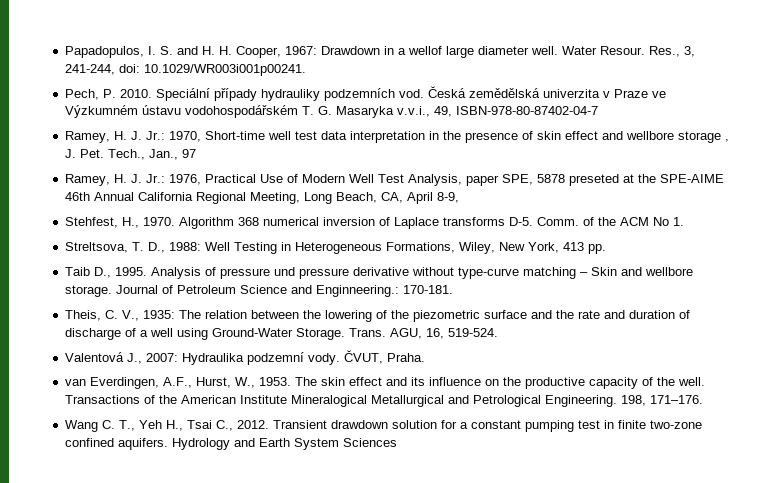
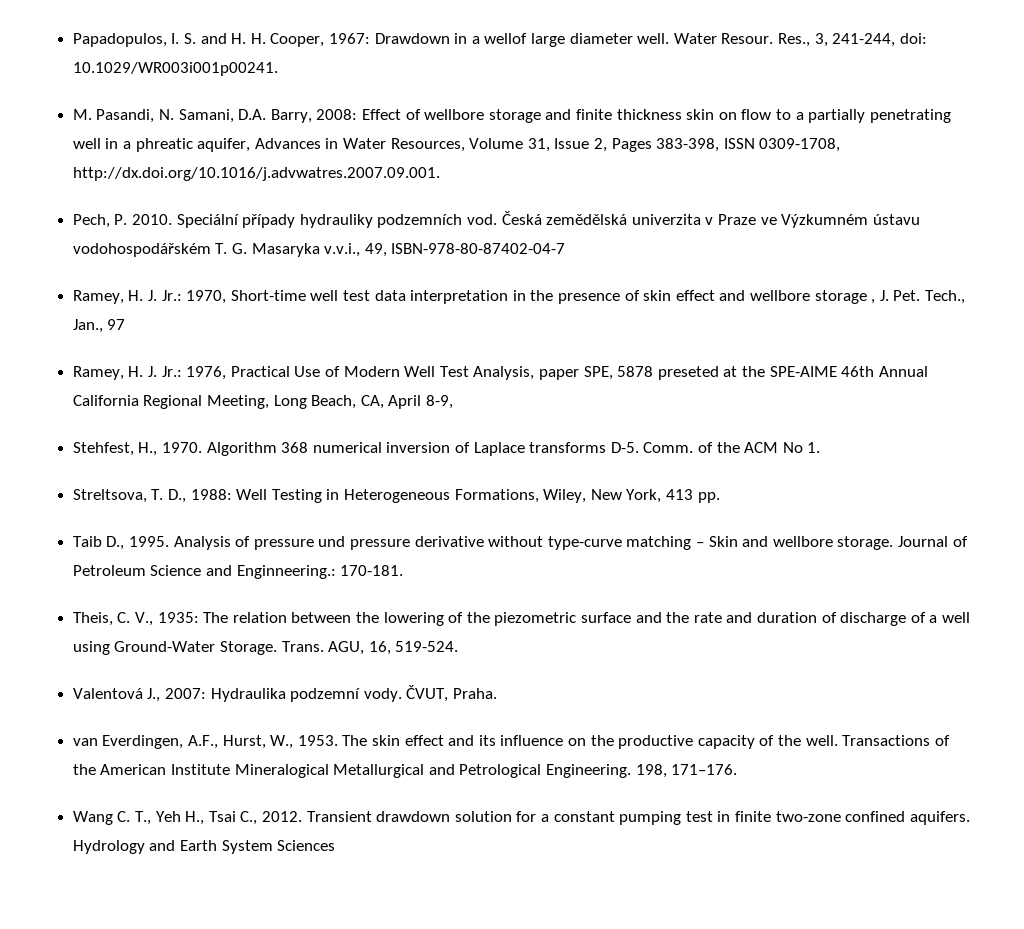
(306, 70) none -> [72,109,951,123] [72,138,841,152] [72,167,440,181] // M. Pasandi, N. Samani, D.A. Barry, 2008: Effect of wellbore storage and finite thickness skin on flow to a partially penetrating well in a phreatic aquifer, Advances in Water Resources, Volume 31, Issue 2, Pages 383-398, ISSN 0309-1708, http://dx.doi.org/10.1016/j.advwatres.2007.09.001.

